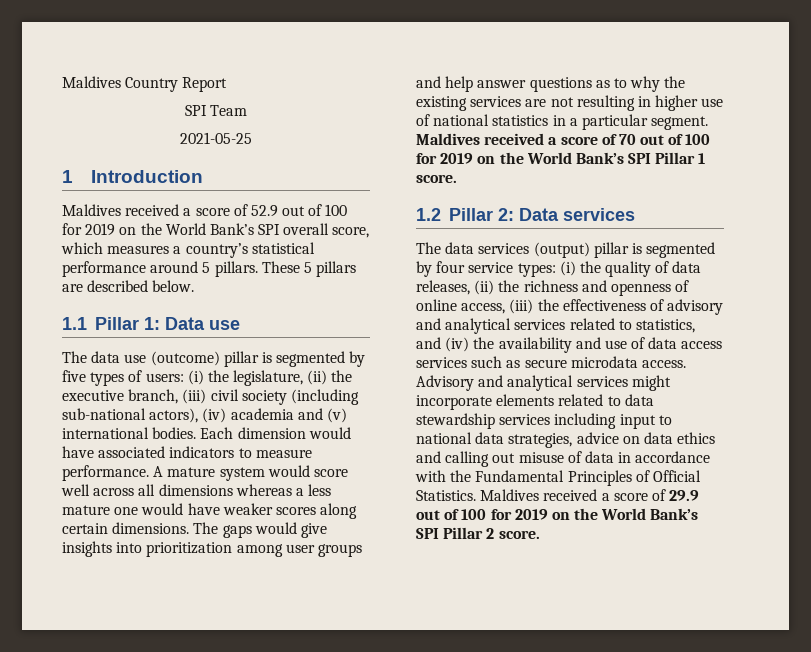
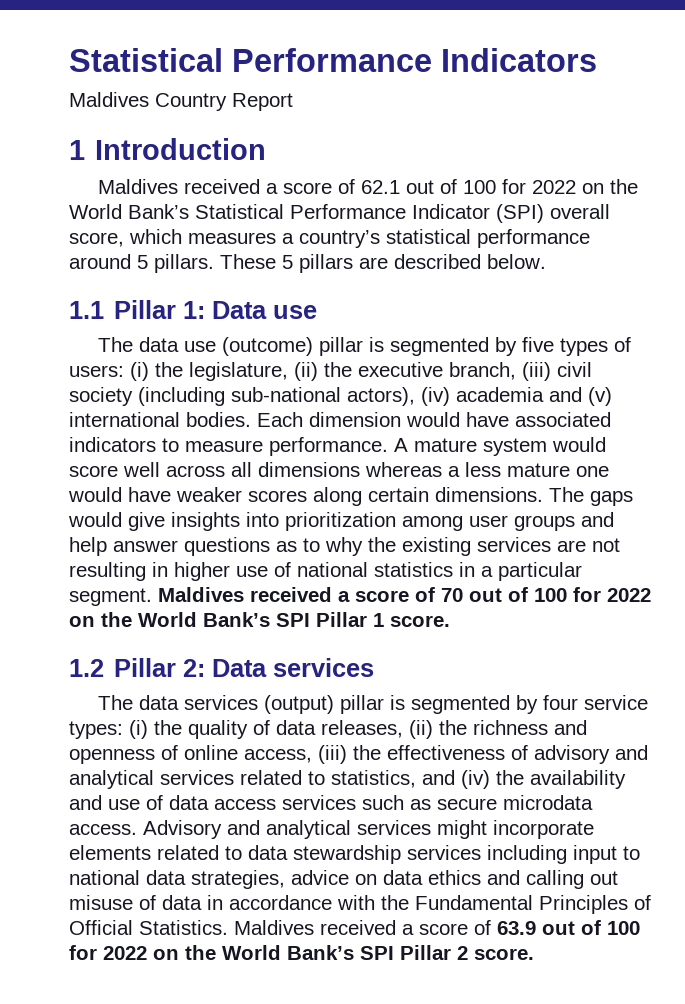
(62, 82) none -> [69,48,597,72] Statistical Performance Indicators //
[184,105,248,116] [180,132,252,144] // SPI Team // 2021-05-25 -> (293, 102) none
[250,204,348,217] [62,223,281,236] 52.9 out of 100 for 2019 on the World Bank’s SPI -> [361,179,639,194] [69,204,544,223] 62.1 out of 100 for 2022 on the World Bank’s Statistical Performance Indicator (SPI)
[440,153,474,164] 2019 -> [607,588,651,602] 2022
[669,490,700,501] [416,509,548,520] 29.9 out of 100 for 2019 -> [497,920,640,935] [69,945,147,960] 63.9 out of 100 for 2022

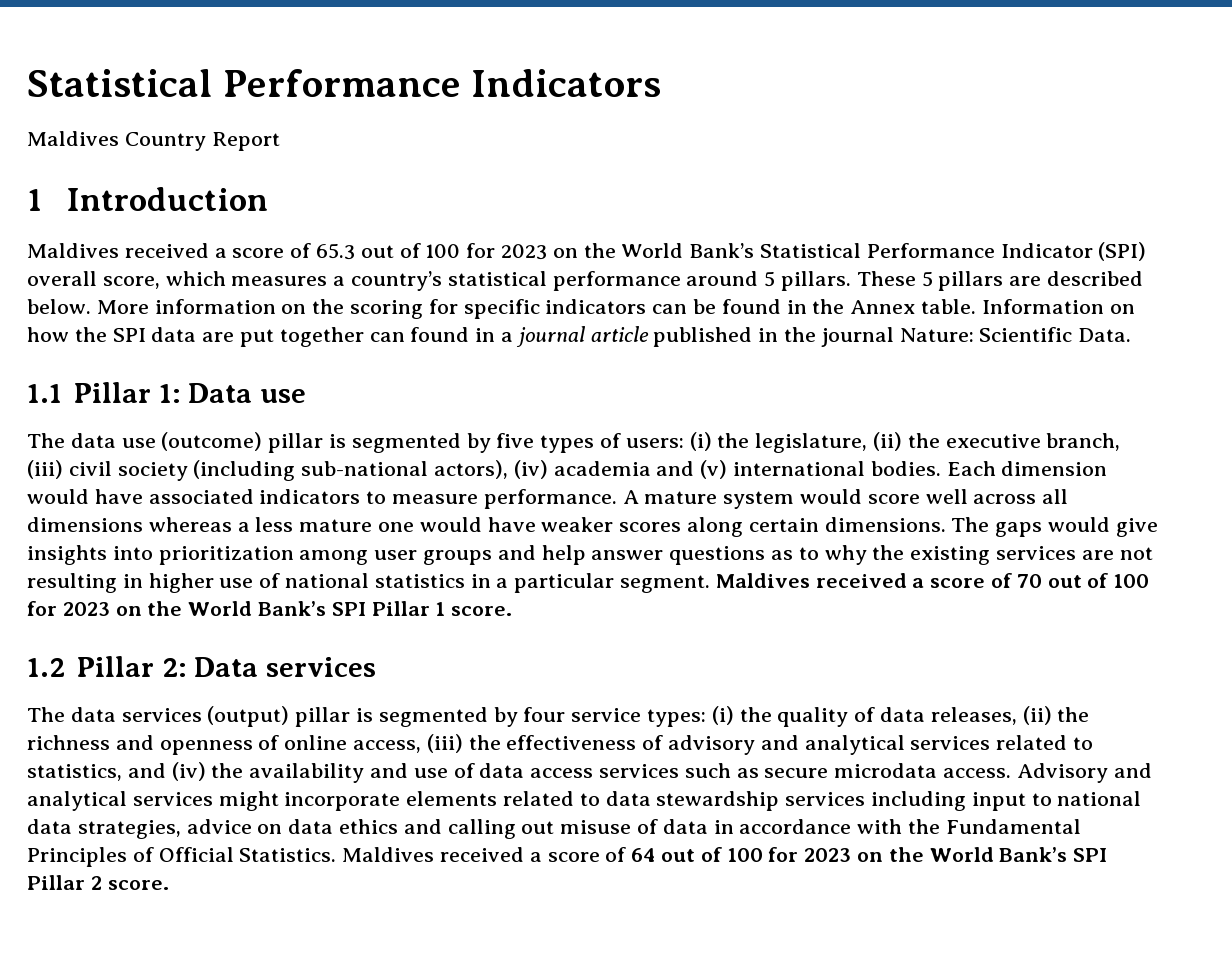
[361,179,577,194] 62.1 out of 100 for 2022 -> [316,243,548,260] 65.3 out of 100 for 2023
(546, 261) none -> [96,299,1135,319] [27,326,1132,347] More information on the scoring for specific indicators can be found in the Annex table. Information on how the SPI data are put together can found in a journal article published in the journal Nature: Scientific Data.
[607,588,651,602] 2022 -> [62,602,110,616] 2023
[497,920,640,935] [69,945,147,960] 63.9 out of 100 for 2022 -> [631,847,852,862] 64 out of 100 for 2023

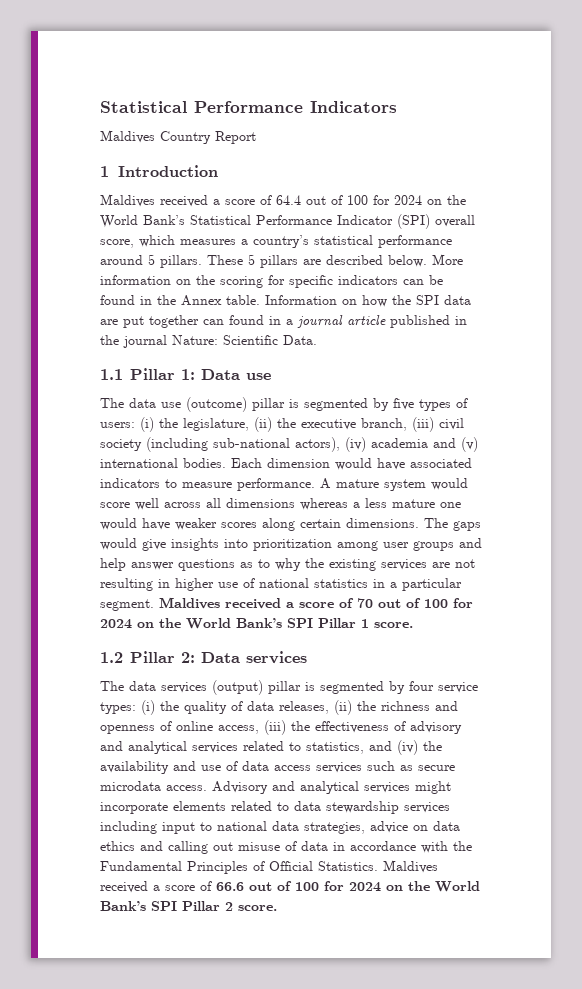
[316,243,548,260] 65.3 out of 100 for 2023 -> [276,195,422,205] 64.4 out of 100 for 2024
[62,602,110,616] 2023 -> [100,619,132,629] 2024
[631,847,852,862] 64 out of 100 for 2023 -> [216,881,381,892] 66.6 out of 100 for 2024

